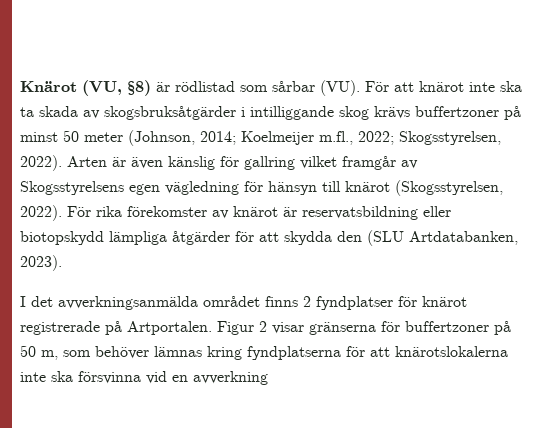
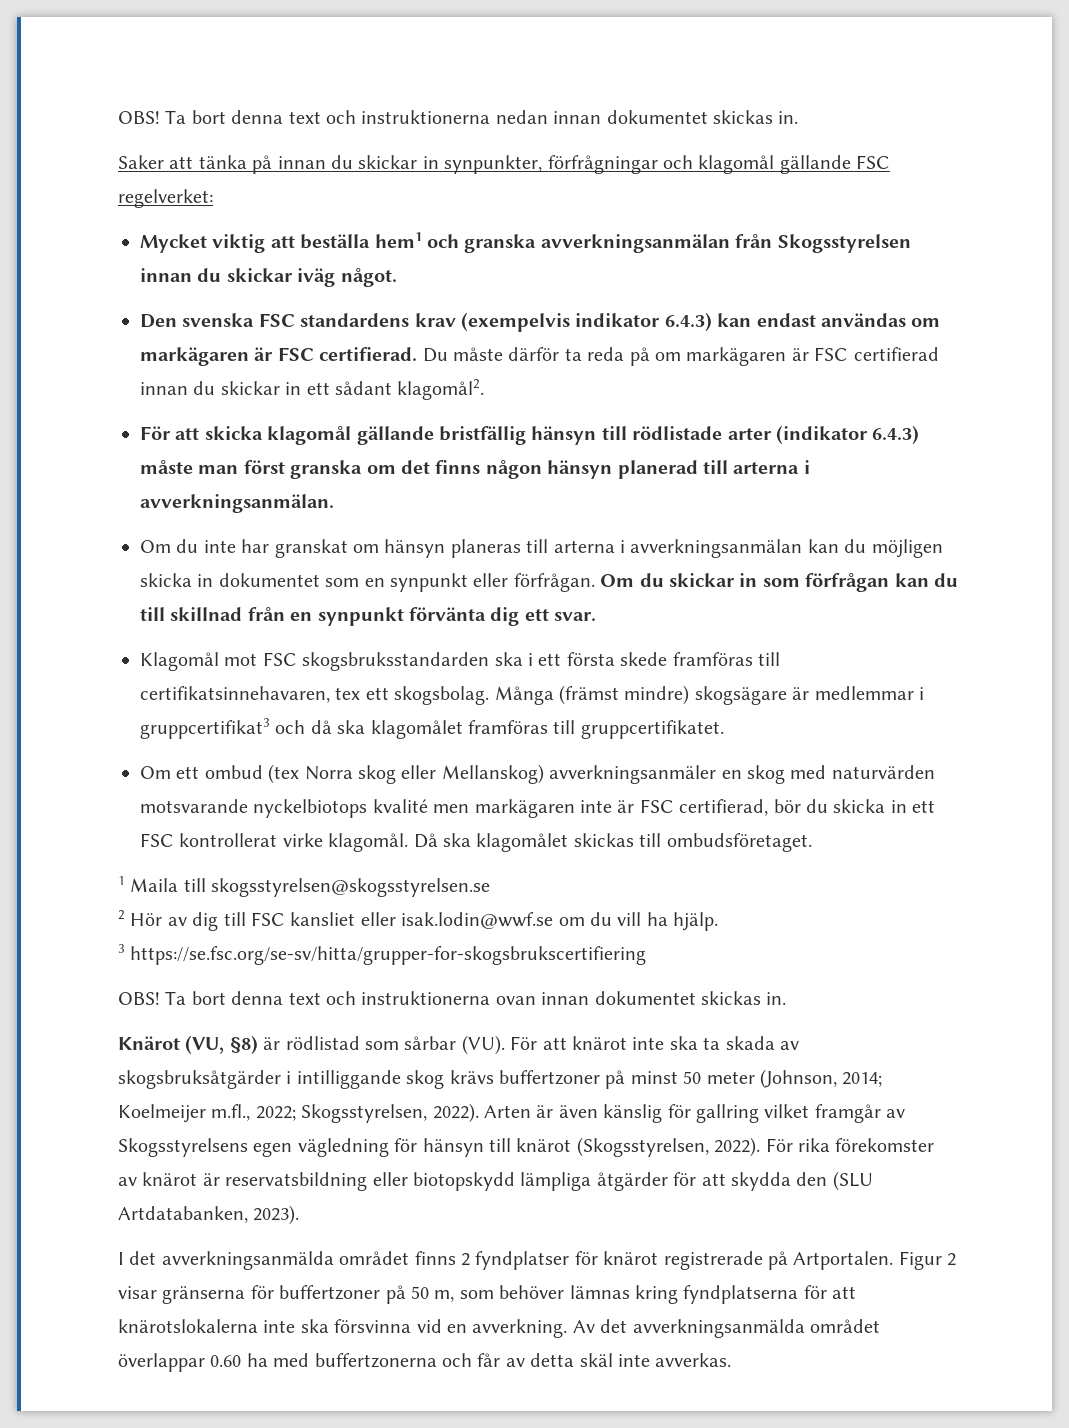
(20, 86) none -> [118,110,799,124] [118,155,891,174] [118,189,213,208] [140,232,911,253] [140,268,397,287] [140,312,941,332] [140,347,939,366] [140,379,485,400] [140,425,920,445] [140,460,810,479] [140,494,334,513] [140,539,943,558] [140,573,958,592] [140,607,597,626] [140,652,780,671] [140,685,924,705] [140,718,724,739] [140,764,935,784] [140,799,936,818] [140,833,812,852] [118,876,491,897] [118,910,719,931] [118,944,647,965] [118,991,787,1005] OBS! Ta bort denna text och instruktionerna nedan innan dokumentet skickas in. // Saker att tänka på innan du skickar in synpunkter, förfrågningar och klagomål gällande FSC regelverket: // Mycket viktig att beställa hem1 och granska avverkningsanmälan från Skogsstyrelsen innan du skickar iväg något. // Den svenska FSC standardens krav (exempelvis indikator 6.4.3) kan endast användas om markägaren är FSC certifierad. Du måste därför ta reda på om markägaren är FSC certifierad innan du skickar in ett sådant klagomål2. // För att skicka klagomål gällande bristfällig hänsyn till rödlistade arter (indikator 6.4.3) måste man först granska om det finns någon hänsyn planerad till arterna i avverkningsanmälan. // Om du inte har granskat om hänsyn planeras till arterna i avverkningsanmälan kan du möjligen skicka in dokumentet som en synpunkt eller förfrågan. Om du skickar in som förfrågan kan du till skillnad från en synpunkt förvänta dig ett svar. // Klagomål mot FSC skogsbruksstandarden ska i ett första skede framföras till certifikatsinnehavaren, tex ett skogsbolag. Många (främst mindre) skogsägare är medlemmar i gruppcertifikat3 och då ska klagomålet framföras till gruppcertifikatet. // Om ett ombud (tex Norra skog eller Mellanskog) avverkningsanmäler en skog med naturvärden motsvarande nyckelbiotops kvalité men markägaren inte är FSC certifierad, bör du skicka in ett FSC kontrollerat virke klagomål. Då ska klagomålet skickas till ombudsföretaget. // 1 Maila till skogsstyrelsen@skogsstyrelsen.se // 2 Hör av dig till FSC kansliet eller isak.lodin@wwf.se om du vill ha hjälp. // 3 https://se.fsc.org/se-sv/hitta/grupper-for-skogsbrukscertifiering // OBS! Ta bort denna text och instruktionerna ovan innan dokumentet skickas in. //
[193,371,268,385] avverkning -> [472,1319,880,1338] [118,1353,732,1372] avverkning. Av det avverkningsanmälda området överlappar 0.60 ha med buffertzonerna och får av detta skäl inte avverkas.

